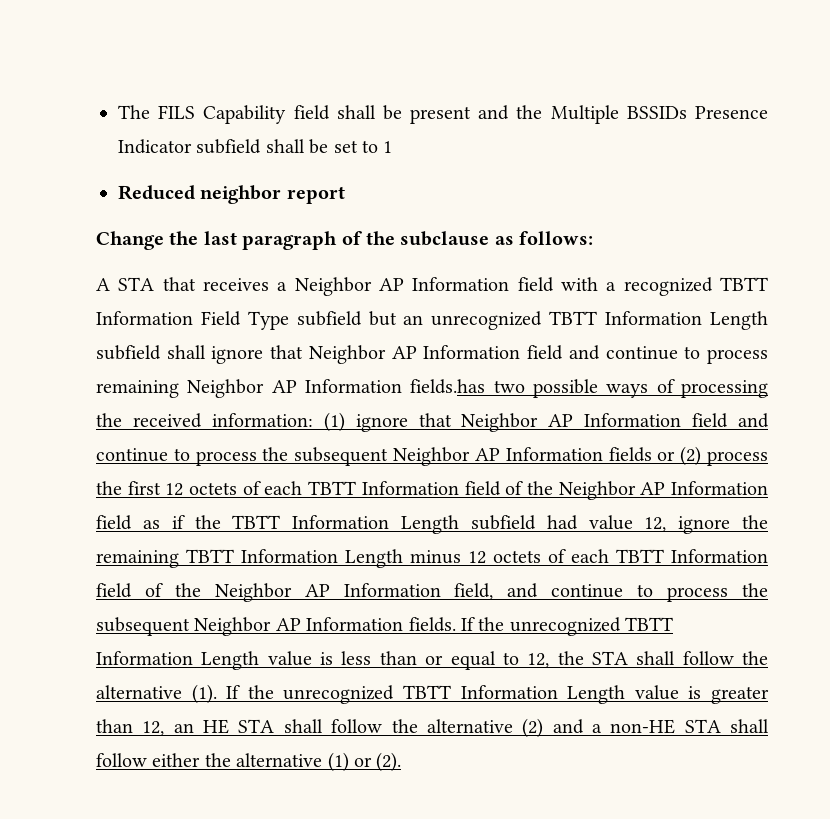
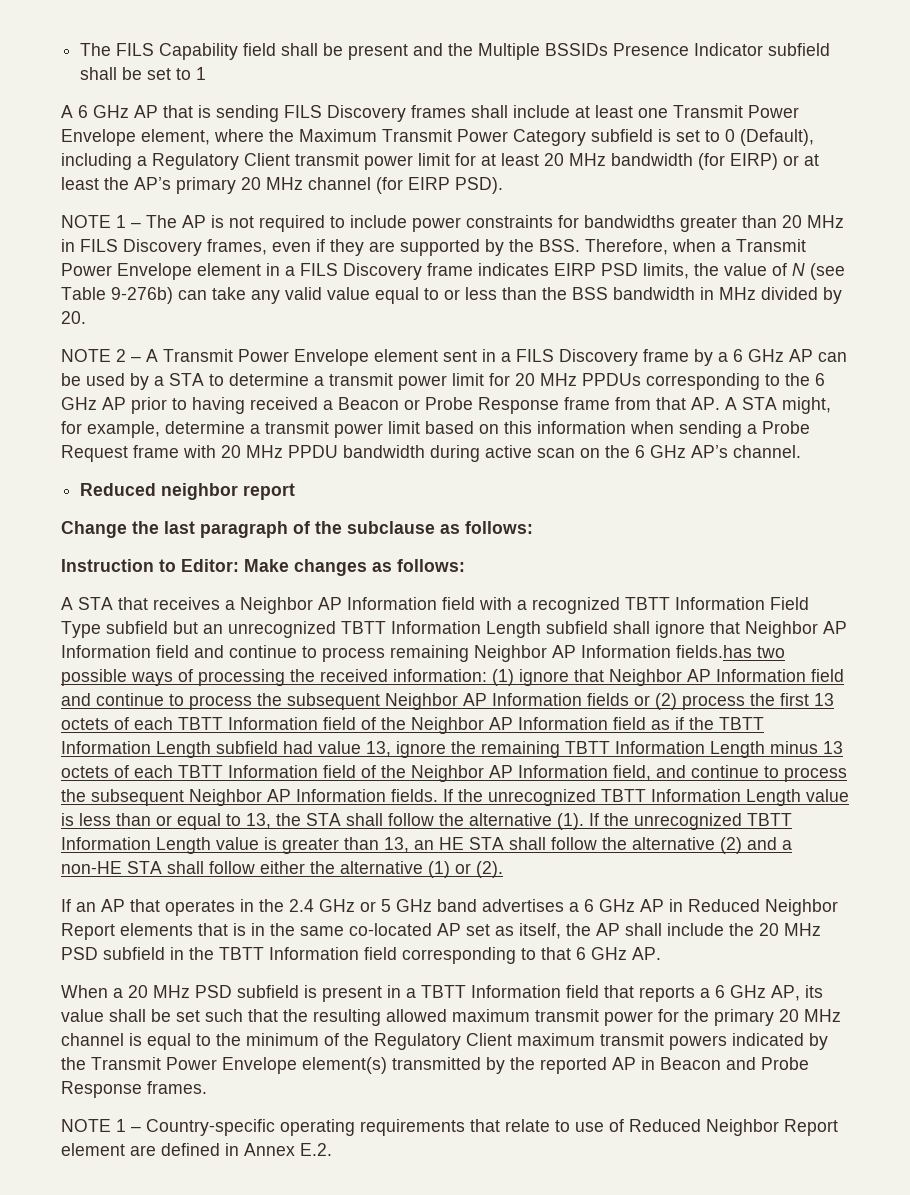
(393, 147) none -> [61,105,799,122] [61,129,814,146] [61,153,819,170] [61,177,503,194] [61,215,844,232] [61,239,806,256] [61,263,845,280] [61,287,842,304] [61,311,86,324] [61,349,847,366] [61,373,825,390] [61,397,831,414] [61,421,810,438] [61,445,801,462] // A 6 GHz AP that is sending FILS Discovery frames shall include at least one Transmit Power Envelope element, where the Maximum Transmit Power Category subfield is set to 0 (Default), including a Regulatory Client transmit power limit for at least 20 MHz bandwidth (for EIRP) or at least the AP’s primary 20 MHz channel (for EIRP PSD). // NOTE 1 – The AP is not required to include power constraints for bandwidths greater than 20 MHz in FILS Discovery frames, even if they are supported by the BSS. Therefore, when a Transmit Power Envelope element in a FILS Discovery frame indicates EIRP PSD limits, the value of N (see Table 9-276b) can take any valid value equal to or less than the BSS bandwidth in MHz divided by 20. // NOTE 2 – A Transmit Power Envelope element sent in a FILS Discovery frame by a 6 GHz AP can be used by a STA to determine a transmit power limit for 20 MHz PPDUs corresponding to the 6 GHz AP prior to having received a Beacon or Probe Response frame from that AP. A STA might, for example, determine a transmit power limit based on this information when sending a Probe Request frame with 20 MHz PPDU bandwidth during active scan on the 6 GHz AP’s channel.
(594, 238) none -> [61,559,465,576] // Instruction to Editor: Make changes as follows:
[165,483,184,496] 12 -> [814,693,834,706] 13
[644,517,667,532] 12, -> [366,741,391,757] 13,
[468,551,486,564] 12 -> [823,741,843,754] 13
[527,653,550,668] 12, -> [246,813,271,829] 13,
[142,721,165,736] 12, -> [384,837,409,853] 13,
(402, 762) none -> [61,899,838,916] [61,923,821,940] [61,947,661,964] [61,985,823,1002] [61,1009,841,1026] [61,1033,828,1050] [61,1057,809,1074] [61,1081,207,1098] [61,1119,838,1136] [61,1143,332,1156] // If an AP that operates in the 2.4 GHz or 5 GHz band advertises a 6 GHz AP in Reduced Neighbor Report elements that is in the same co-located AP set as itself, the AP shall include the 20 MHz PSD subfield in the TBTT Information field corresponding to that 6 GHz AP. // When a 20 MHz PSD subfield is present in a TBTT Information field that reports a 6 GHz AP, its value shall be set such that the resulting allowed maximum transmit power for the primary 20 MHz channel is equal to the minimum of the Regulatory Client maximum transmit powers indicated by the Transmit Power Envelope element(s) transmitted by the reported AP in Beacon and Probe Response frames. // NOTE 1 – Country-specific operating requirements that relate to use of Reduced Neighbor Report element are defined in Annex E.2.

